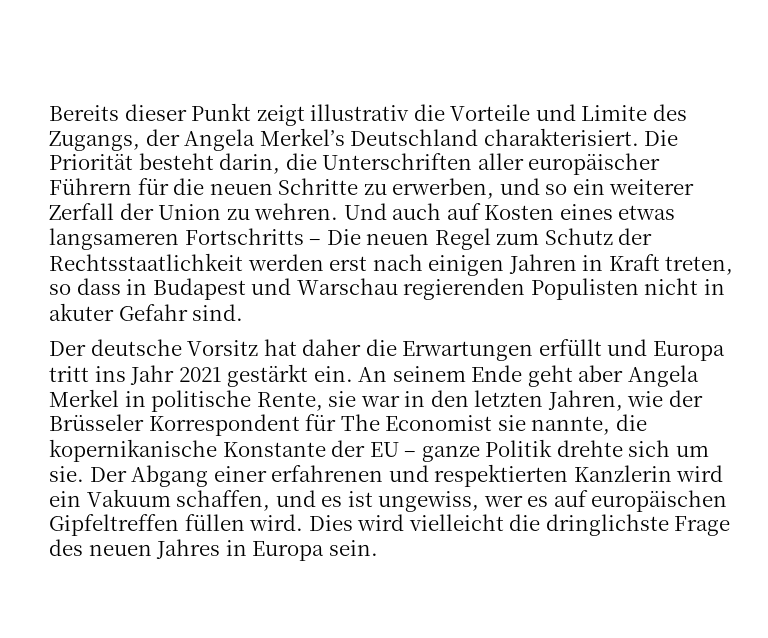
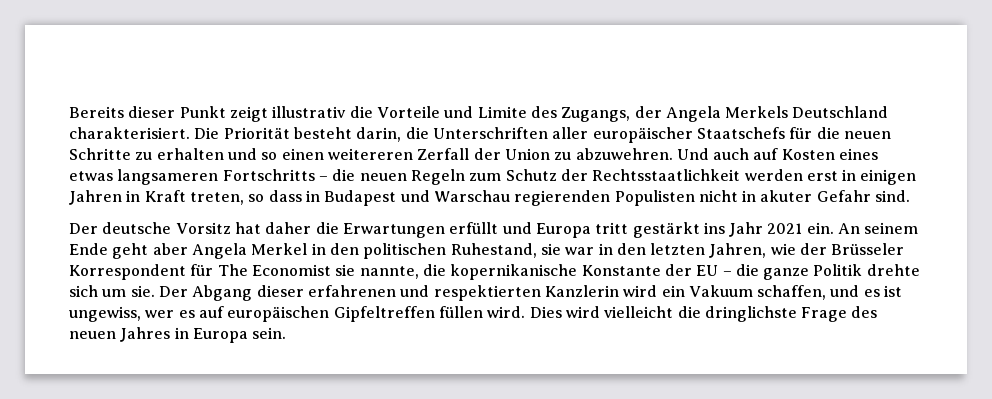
[259,128,345,146] Merkel’s -> [725,106,789,118] Merkels
[49,178,132,195] Führern -> [696,127,785,139] Staatschefs
[392,178,495,199] erwerben, -> [156,148,224,160] erhalten
[572,179,695,195] ein weiterer -> [281,148,413,160] einen weitereren
[254,203,339,220] wehren. -> [575,148,673,160] abzuwehren.
[326,228,491,250] Die neuen Regel -> [332,169,465,185] die neuen Regeln
[372,254,423,271] nach -> [842,169,857,181] in
(89, 374) none -> [632,222,700,238] gestärkt
[227,364,309,387] gestärkt -> (803, 228) none
[151,390,323,412] politische Rente, -> [329,243,537,259] den politischen Ruhestand,
(417, 454) none -> [735,264,759,276] die
[213,466,267,482] einer -> [256,285,304,297] dieser

